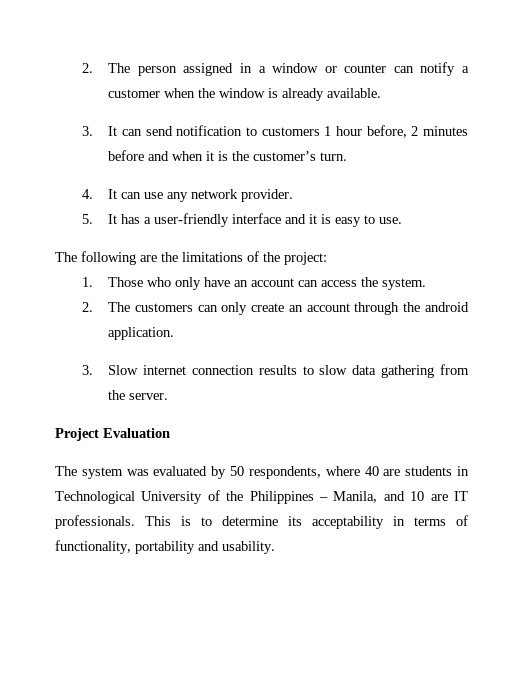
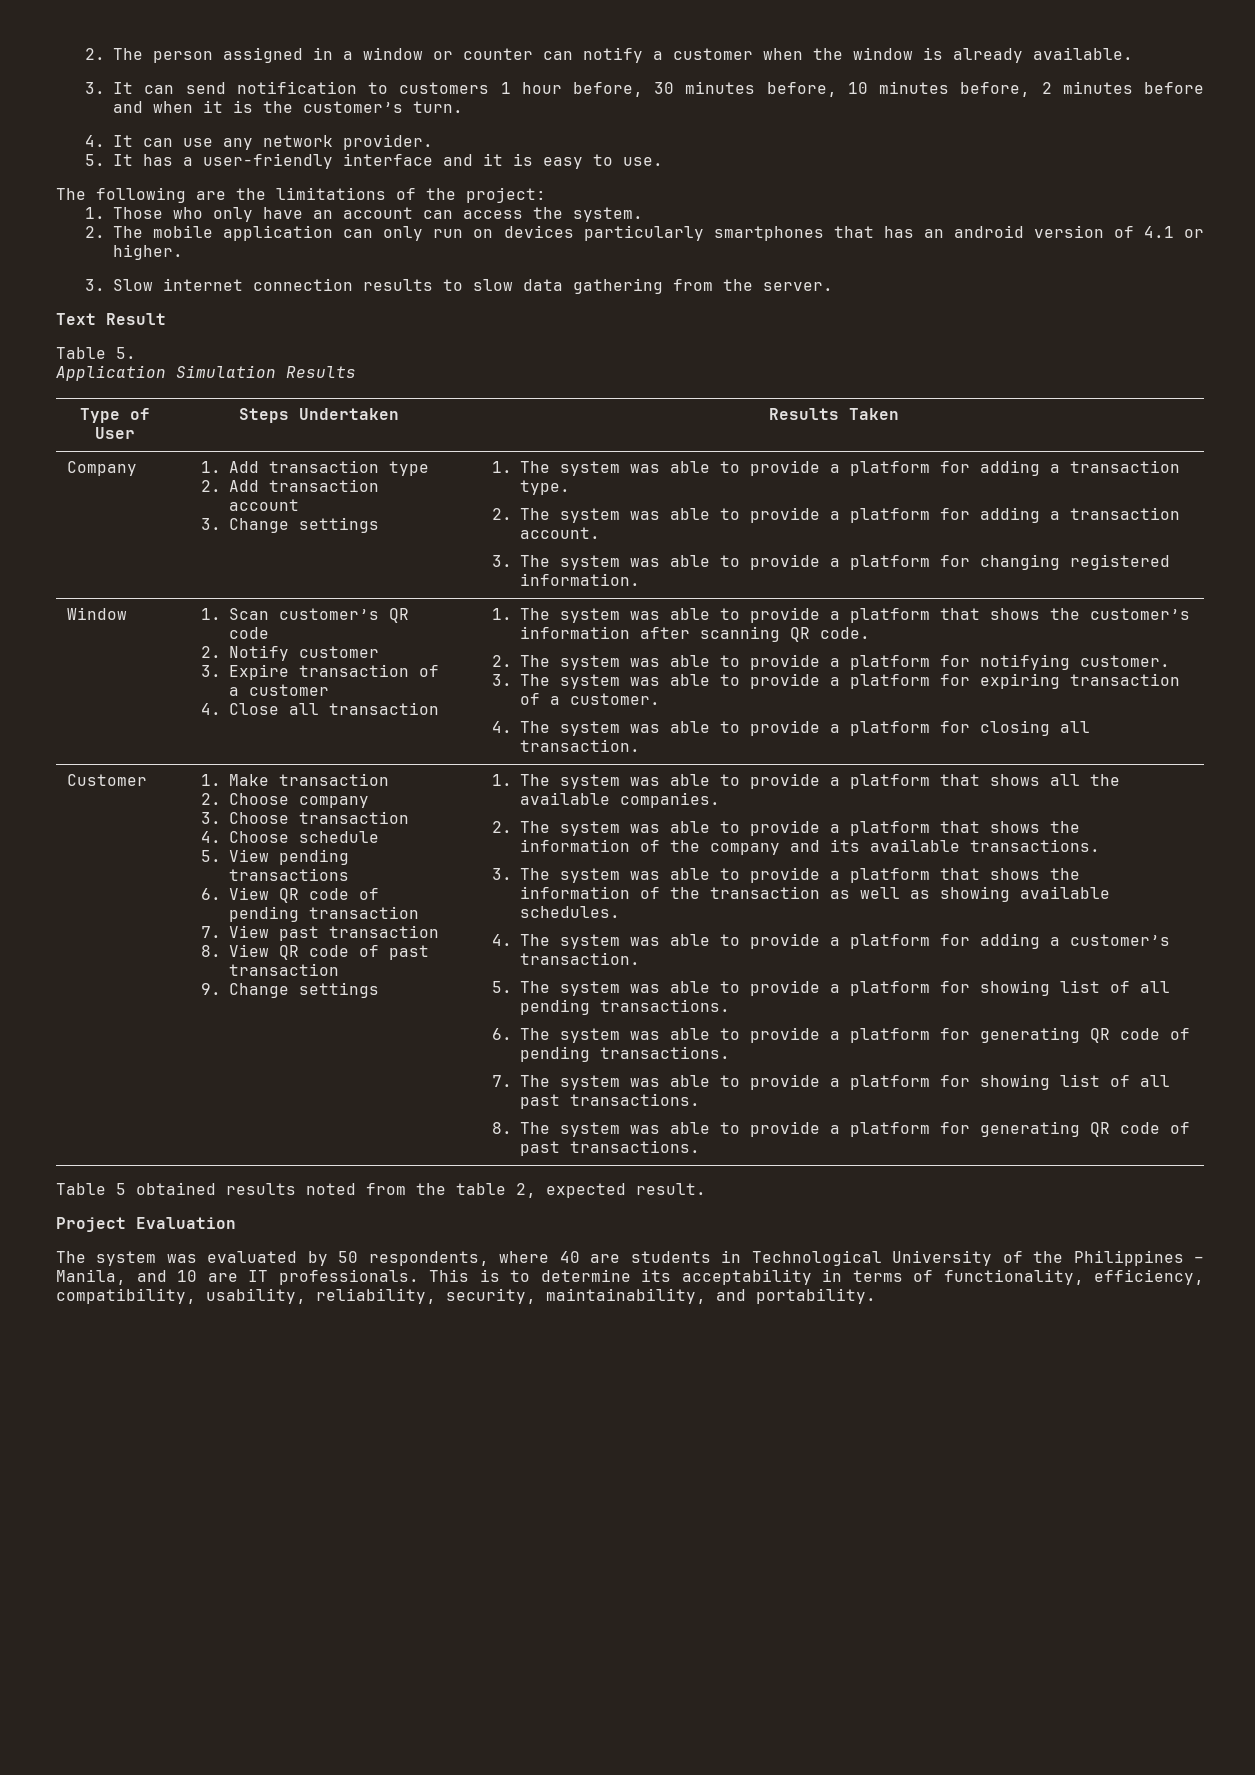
(407, 131) none -> [654,81,1031,97] 30 minutes before, 10 minutes before,
[134,302,469,315] [108,327,175,340] customers can only create an account through the android application. -> [153,225,1204,241] [113,244,184,260] mobile application can only run on devices particularly smartphones that has an android version of 4.1 or higher.
(169, 396) none -> [56,313,166,325] [56,347,136,359] [56,365,356,381] [80,408,150,423] [95,427,135,439] [239,408,399,423] [769,408,899,420] [66,461,137,476] [200,460,429,476] [200,479,379,492] [228,499,299,511] [200,517,379,533] [491,460,1180,476] [519,480,570,495] [491,507,1180,523] [519,527,600,539] [491,554,1170,570] [519,573,640,586] [66,607,127,620] [200,608,409,623] [228,627,269,639] [200,645,379,661] [200,664,439,680] [228,684,329,696] [200,702,439,715] [491,607,1190,623] [519,626,870,642] [491,654,1170,670] [491,673,1180,689] [519,693,660,705] [491,720,1090,736] [519,739,640,752] [66,774,147,786] [200,773,389,786] [200,793,369,808] [200,811,409,824] [200,831,379,843] [200,849,349,865] [228,868,349,881] [200,887,379,903] [228,906,419,922] [200,925,439,941] [200,944,429,960] [228,963,339,976] [200,982,379,998] [491,773,1120,789] [519,792,720,808] [491,820,1080,836] [519,839,1100,855] [491,867,1080,883] [519,886,1110,902] [519,906,620,918] [491,933,1170,949] [519,952,640,965] [491,980,1170,996] [519,999,730,1015] [491,1027,1190,1043] [519,1046,730,1062] [491,1074,1170,1090] [519,1093,700,1109] [491,1121,1190,1137] [519,1140,700,1156] [56,1182,706,1198] // Text Result // Table 5. // Application Simulation Results // Type of User | Steps Undertaken | Results Taken // Company | 1. Add transaction type // 2. Add transaction account // 3. Change settings | 1. The system was able to provide a platform for adding a transaction type. // 2. The system was able to provide a platform for adding a transaction account. // 3. The system was able to provide a platform for changing registered information. // Window | 1. Scan customer’s QR code // 2. Notify customer // 3. Expire transaction of a customer // 4. Close all transaction | 1. The system was able to provide a platform that shows the customer’s information after scanning QR code. // 2. The system was able to provide a platform for notifying customer. // 3. The system was able to provide a platform for expiring transaction of a customer. // 4. The system was able to provide a platform for closing all transaction. // Customer | 1. Make transaction // 2. Choose company // 3. Choose transaction // 4. Choose schedule // 5. View pending transactions // 6. View QR code of pending transaction // 7. View past transaction // 8. View QR code of past transaction // 9. Change settings | 1. The system was able to provide a platform that shows all the available companies. // 2. The system was able to provide a platform that shows the information of the company and its available transactions. // 3. The system was able to provide a platform that shows the information of the transaction as well as showing available schedules. // 4. The system was able to provide a platform for adding a customer’s transaction. // 5. The system was able to provide a platform for showing list of all pending transactions. // 6. The system was able to provide a platform for generating QR code of pending transactions. // 7. The system was able to provide a platform for showing list of all past transactions. // 8. The system was able to provide a platform for generating QR code of past transactions. // Table 5 obtained results noted from the table 2, expected result.
[135,541,275,554] portability and usability. -> [1094,1269,1204,1285] [56,1288,876,1304] efficiency, compatibility, usability, reliability, security, maintainability, and portability.

